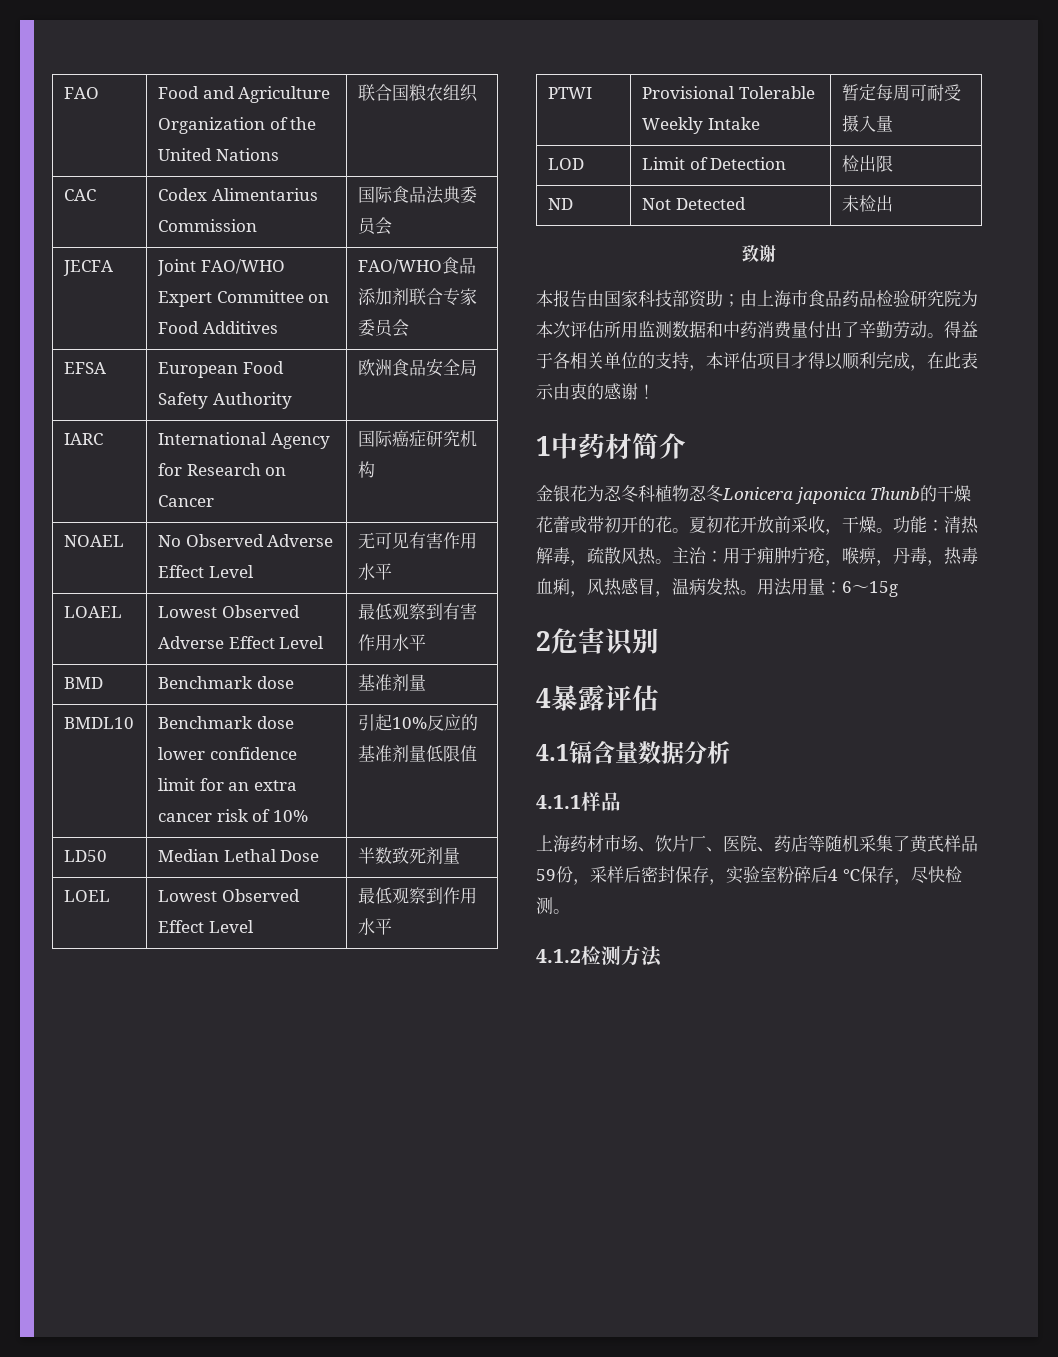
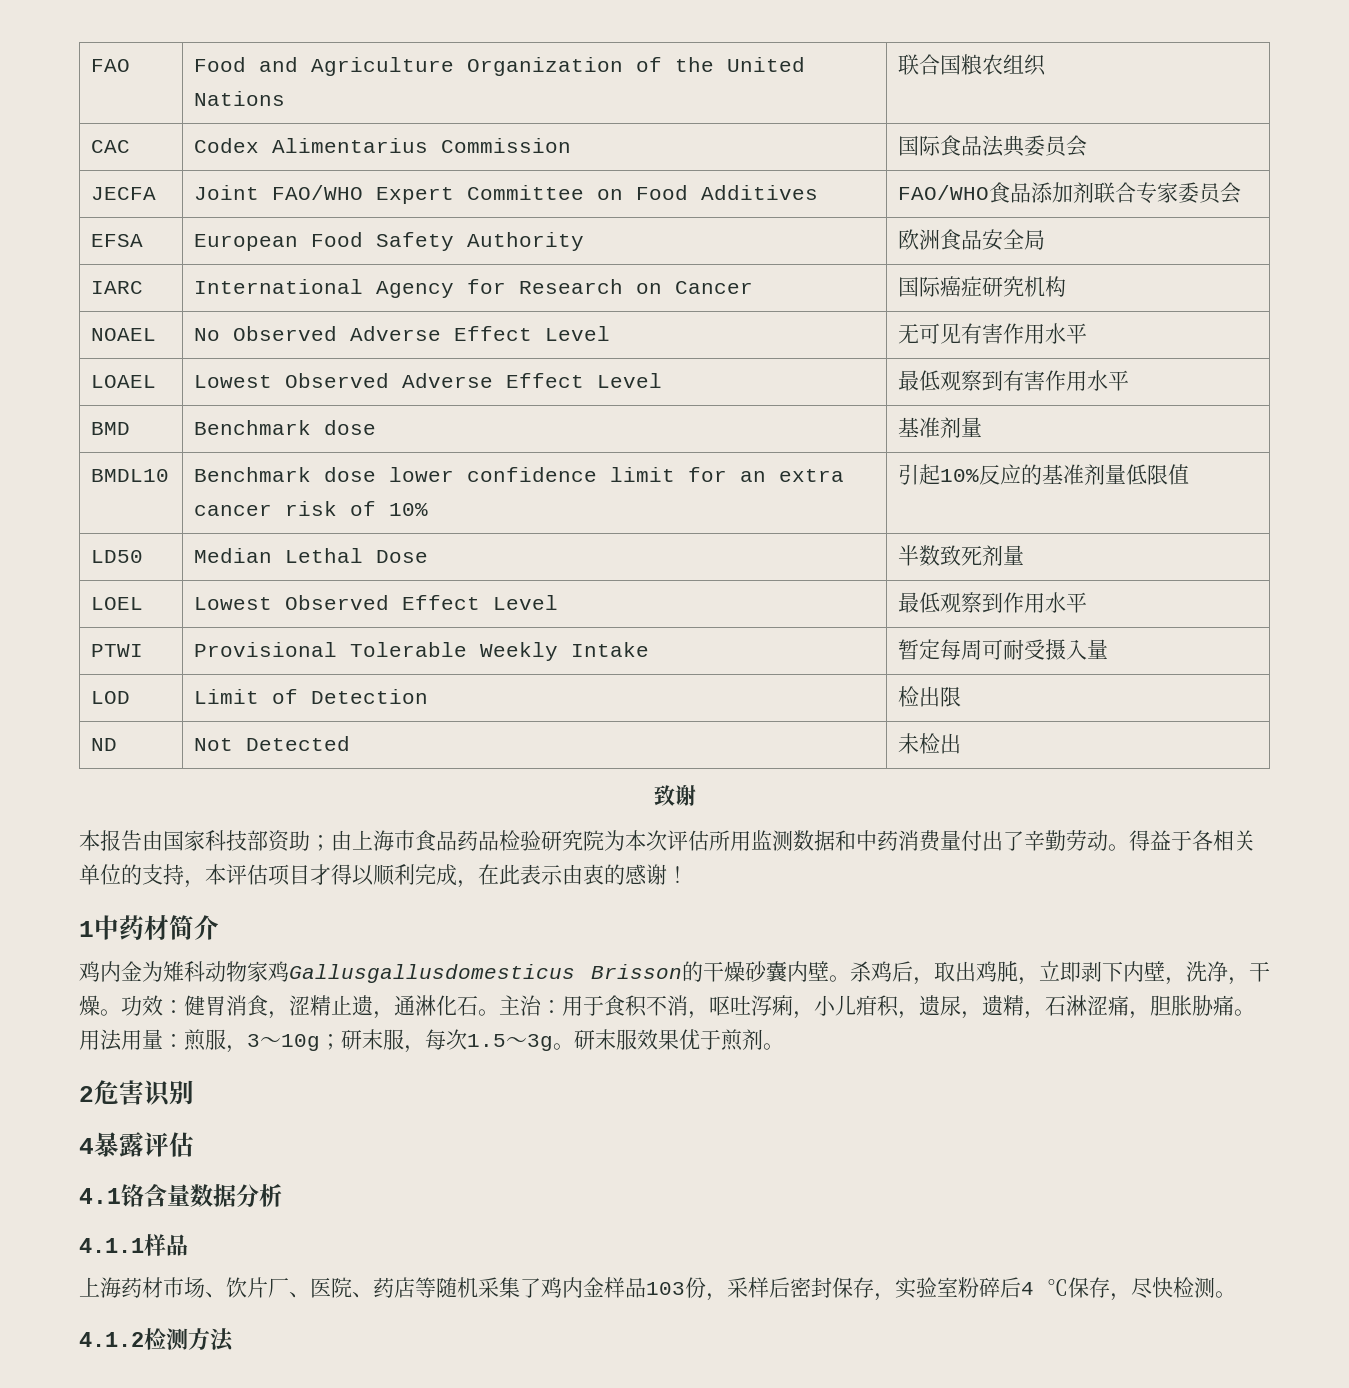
[536,485,972,504] [536,516,979,535] [536,547,978,566] [536,578,898,597] 金银花为忍冬科植物忍冬Lonicera japonica Thunb的干燥花蕾或带初开的花。夏初花开放前采收，干燥。功能：清热解毒，疏散风热。主治：用于痈肿疔疮，喉痹，丹毒，热毒血痢，风热感冒，温病发热。用法用量：6～15g -> [79,961,1270,985] [79,995,1255,1019] [79,1029,784,1053] 鸡内金为雉科动物家鸡Gallusgallusdomesticus Brisson的干燥砂囊内壁。杀鸡后，取出鸡肫，立即剥下内壁，洗净，干燥。功效：健胃消食，涩精止遗，通淋化石。主治：用于食积不消，呕吐泻痢，小儿疳积，遗尿，遗精，石淋涩痛，胆胀胁痛。用法用量：煎服，3～10g；研末服，每次1.5～3g。研末服效果优于煎剂。
[569,741,592,764] 镉 -> [121,1184,144,1207] 铬
[910,835,978,853] [536,869,556,881] 黄芪样品59 -> [541,1277,685,1298] 鸡内金样品103

